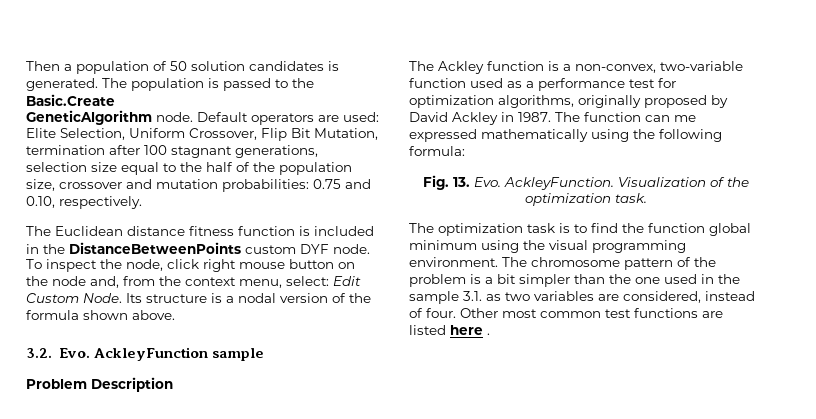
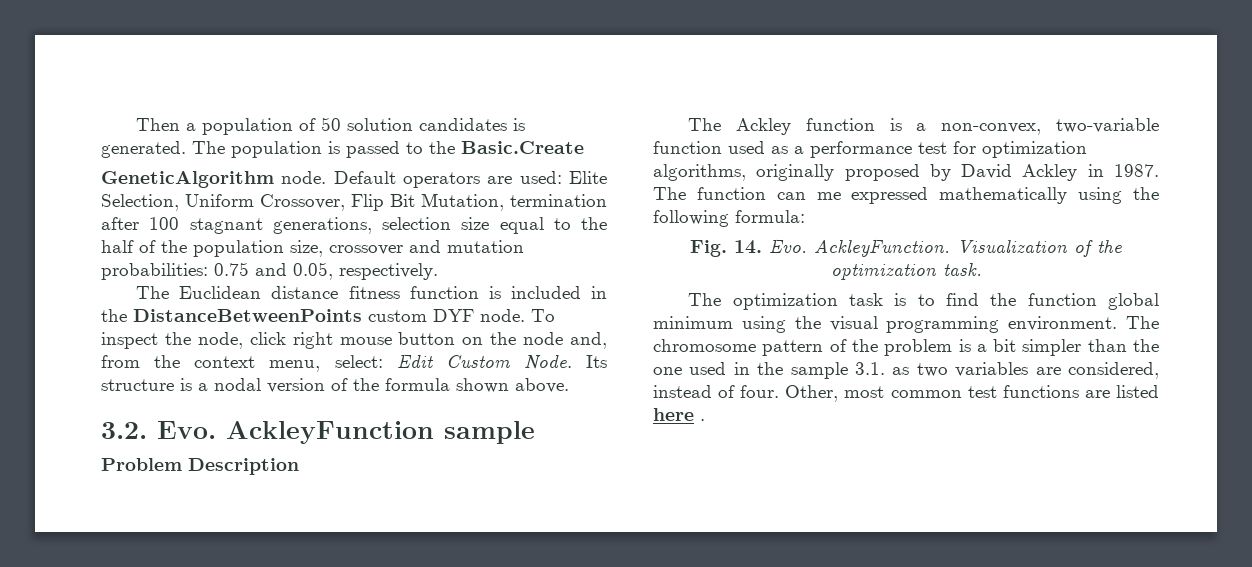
[26,196,55,208] 0.10, -> [293,262,333,280] 0.05,
[452,177,470,187] 13. -> [734,240,762,254] 14.
[460,308,498,318] Other -> [785,385,839,402] Other,

